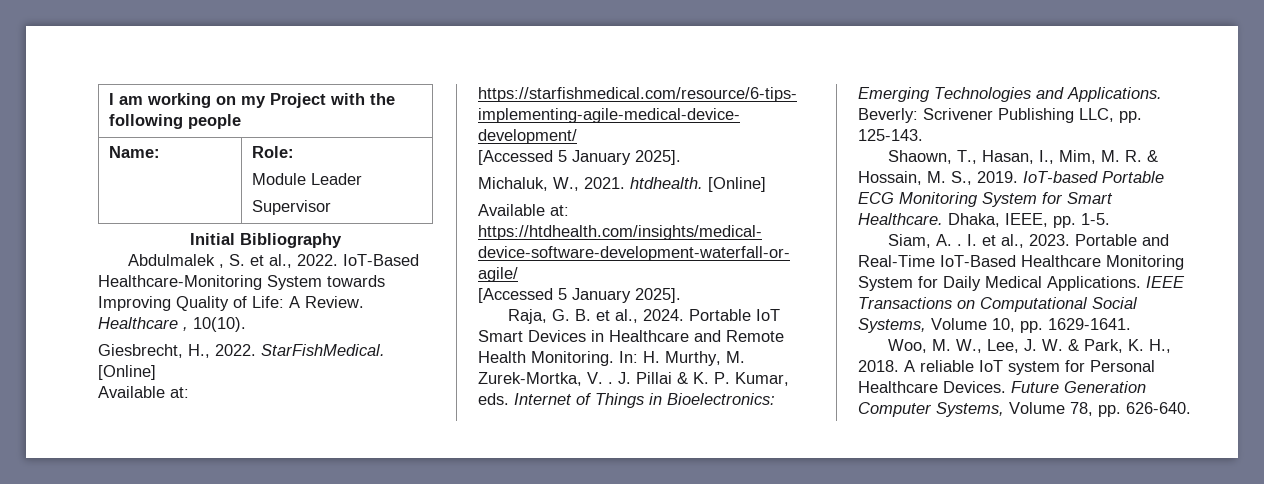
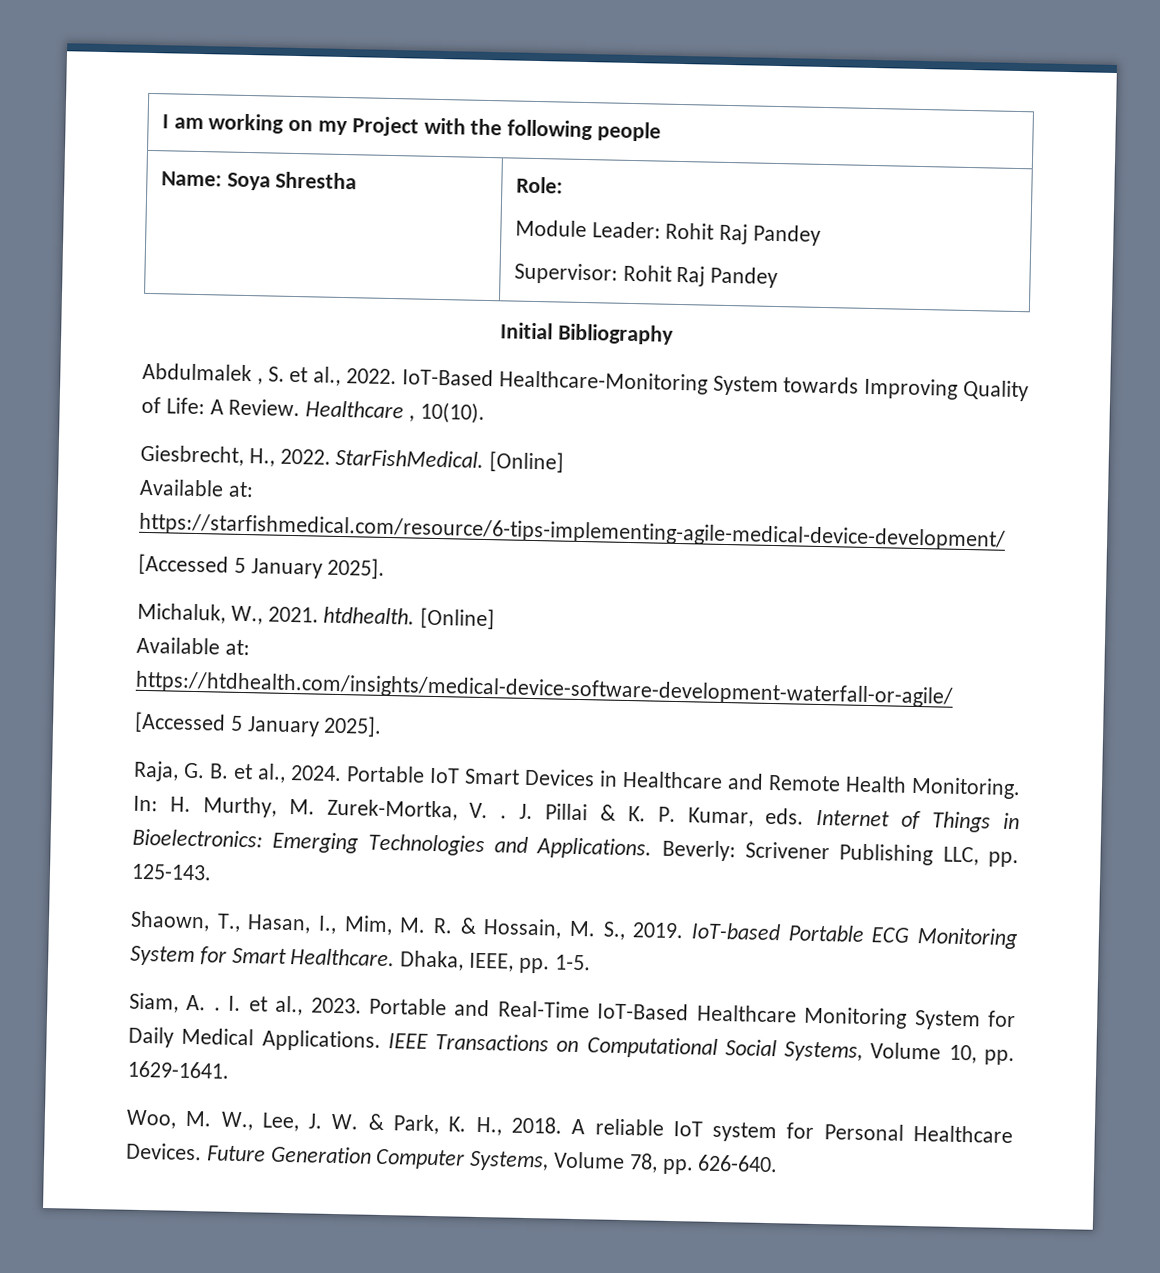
(160, 152) none -> [226,171,358,191] Soya Shrestha
[310,173,362,185] [251,200,331,215] Leader // Supervisor -> [591,221,821,246] [513,262,779,289] Leader: Rohit Raj Pandey // Supervisor: Rohit Raj Pandey

